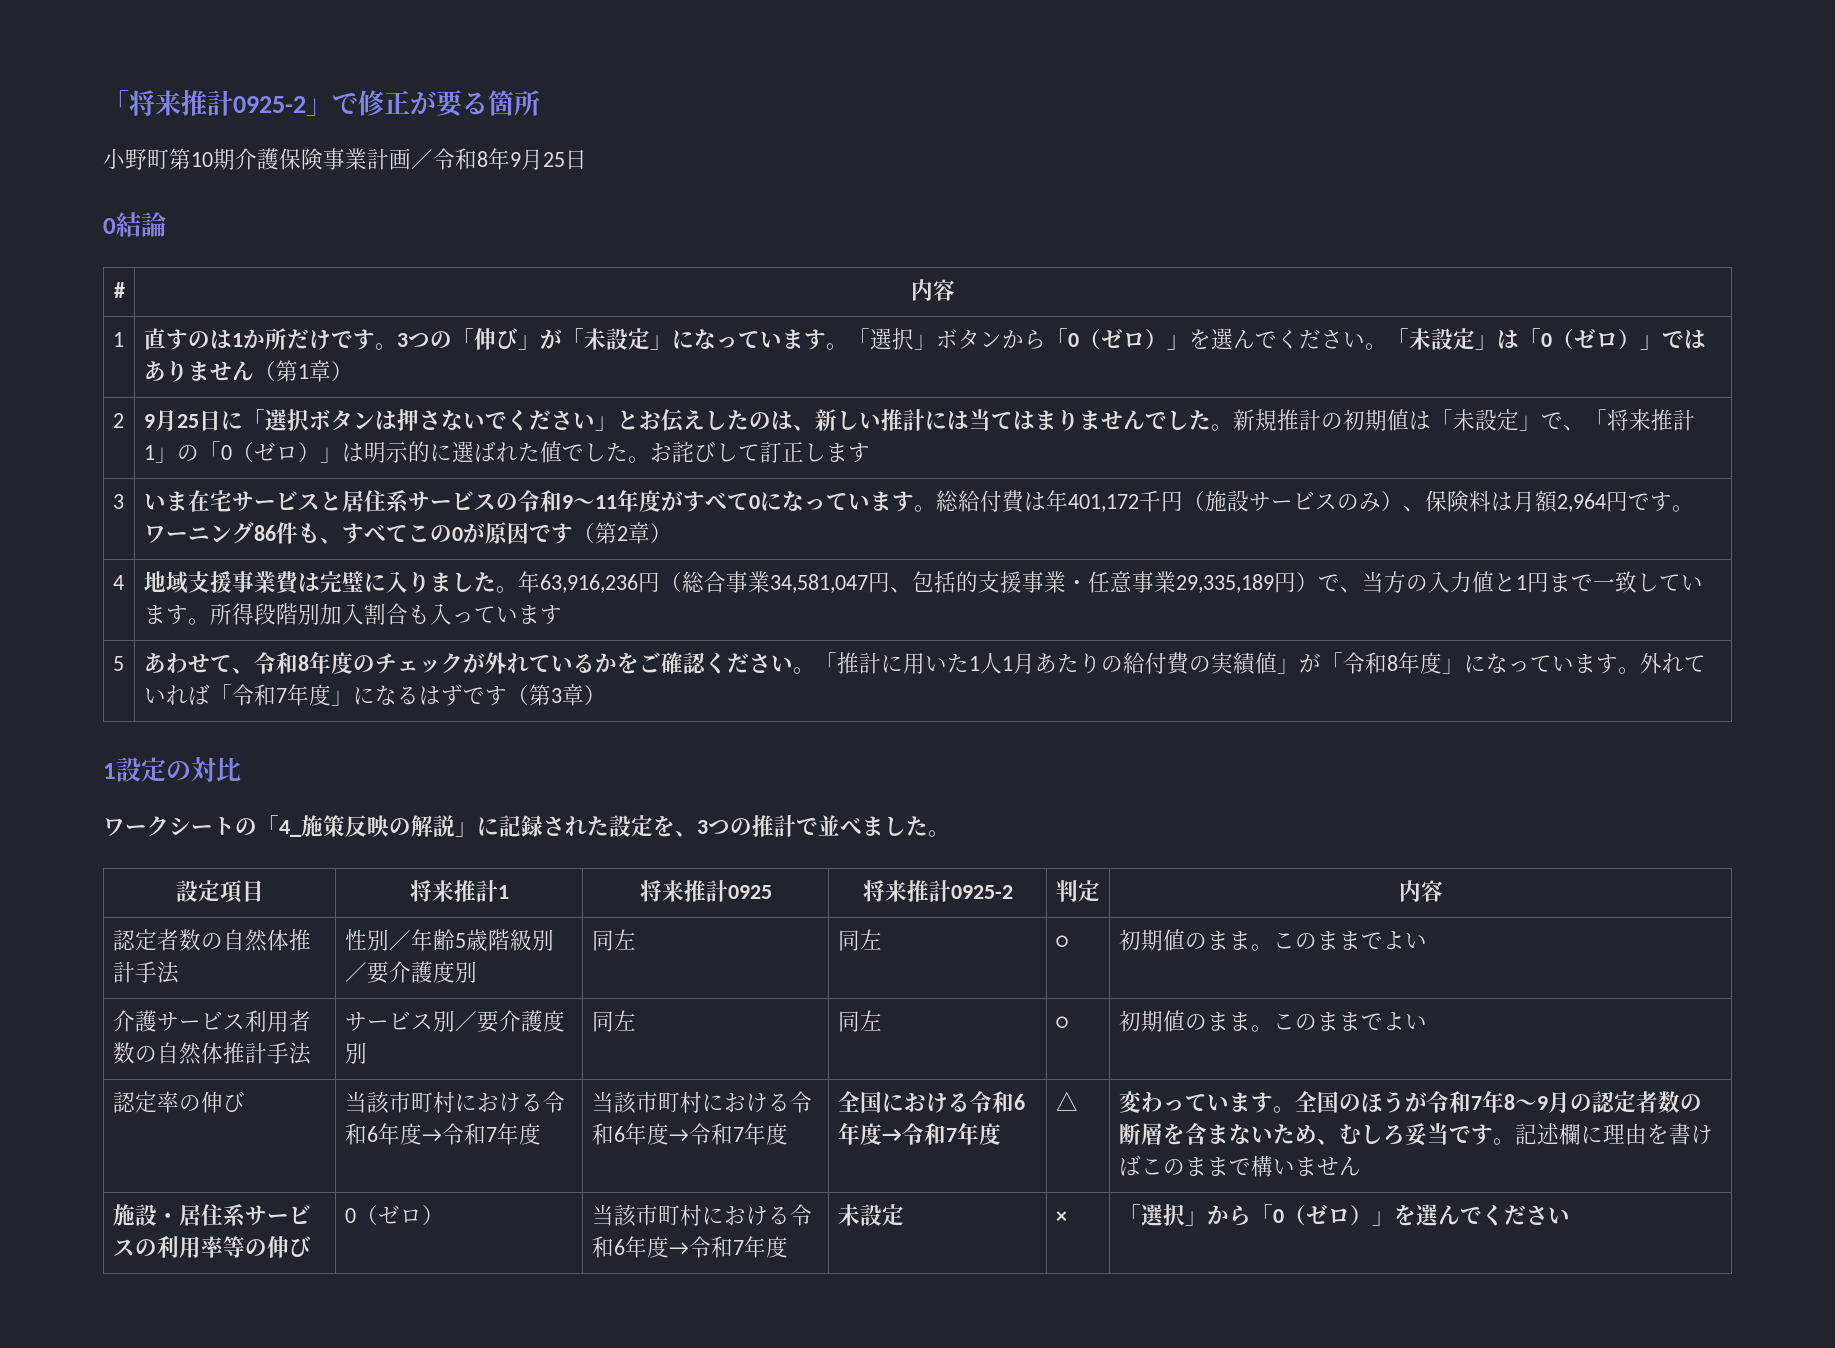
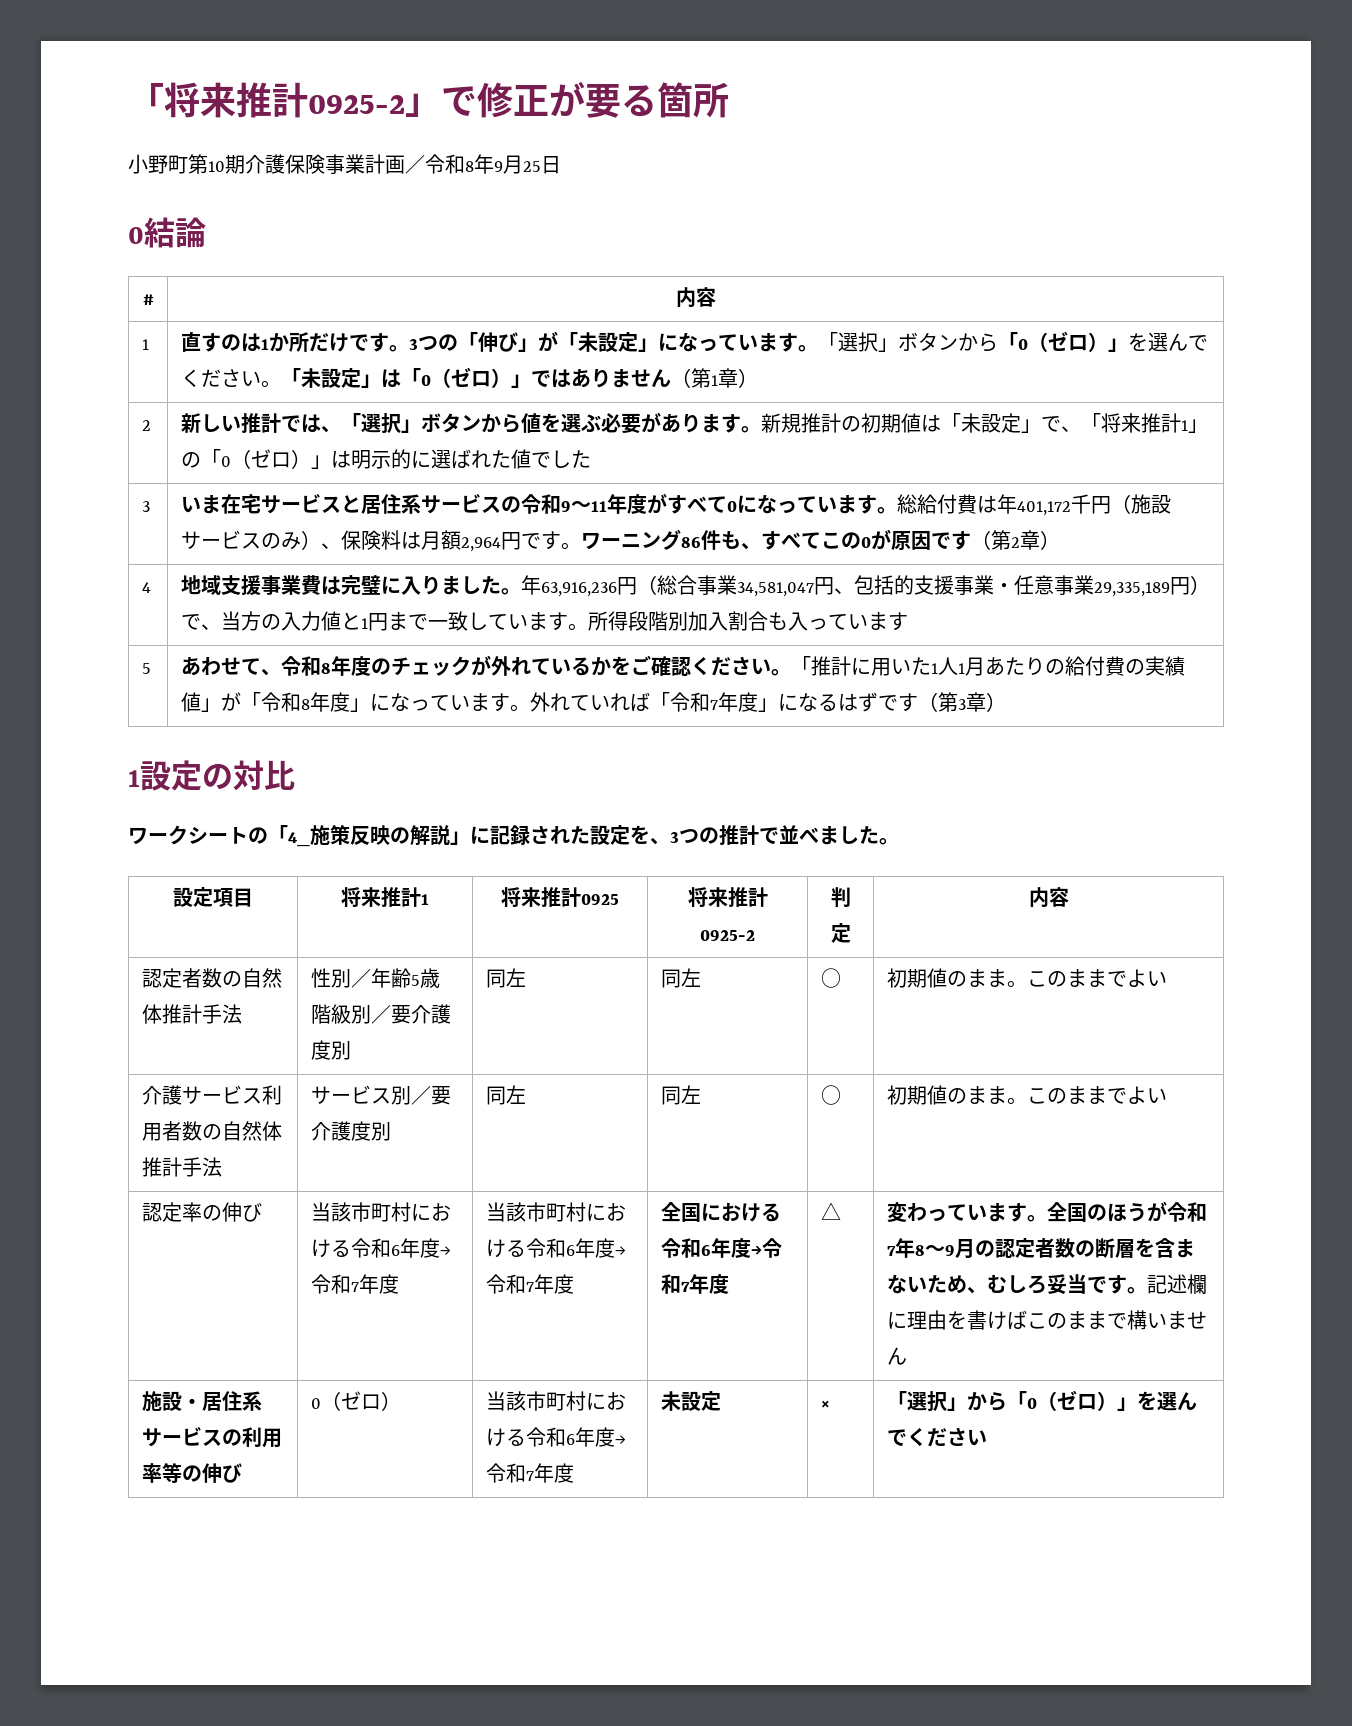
[143,409,1211,433] 9月25日に「選択ボタンは押さないでください」とお伝えしたのは、新しい推計には当てはまりませんでした -> [180,412,741,434] 新しい推計では、「選択」ボタンから値を選ぶ必要があります
[627,441,870,463] 。お詫びして訂正します -> (591, 459) none

